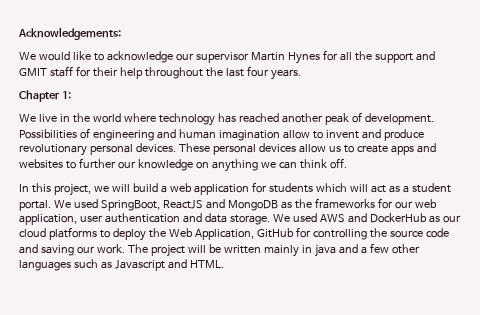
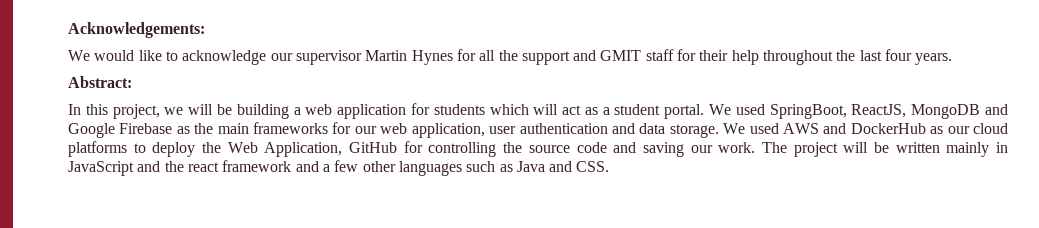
[19,90,71,102] [19,112,434,126] [19,128,424,141] [19,143,436,156] [19,158,347,172] Chapter 1: // We live in the world where technology has reached another peak of development. Possibilities of engineering and human imagination allow to invent and produce revolutionary personal devices. These personal devices allow us to create apps and websites to further our knowledge on anything we can think off. -> [68,76,132,88] Abstract:
[132,183,158,192] build -> [216,104,289,119] be building
[162,199,278,211] ReactJS and MongoDB -> [851,104,1008,119] [68,123,173,138] ReactJS, MongoDB and Google Firebase
(312, 204) none -> [217,123,249,134] main
[314,244,336,257] java -> [68,160,292,176] JavaScript and the react framework
[114,259,224,271] Javascript and HTML. -> [516,161,610,172] Java and CSS.

